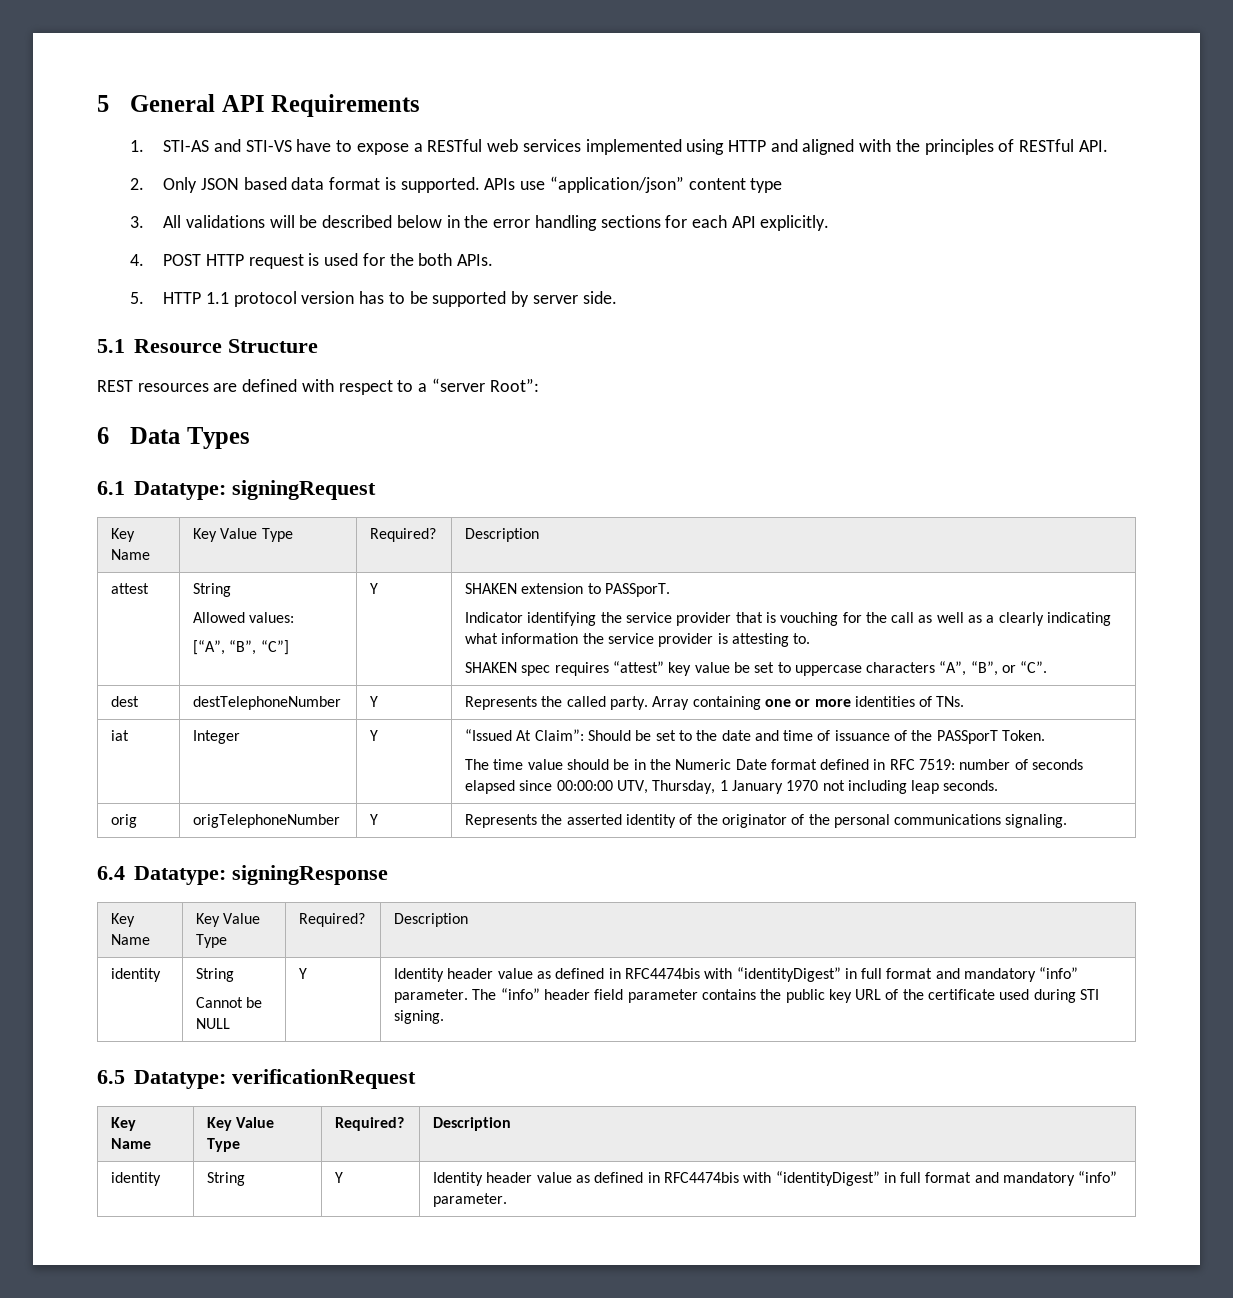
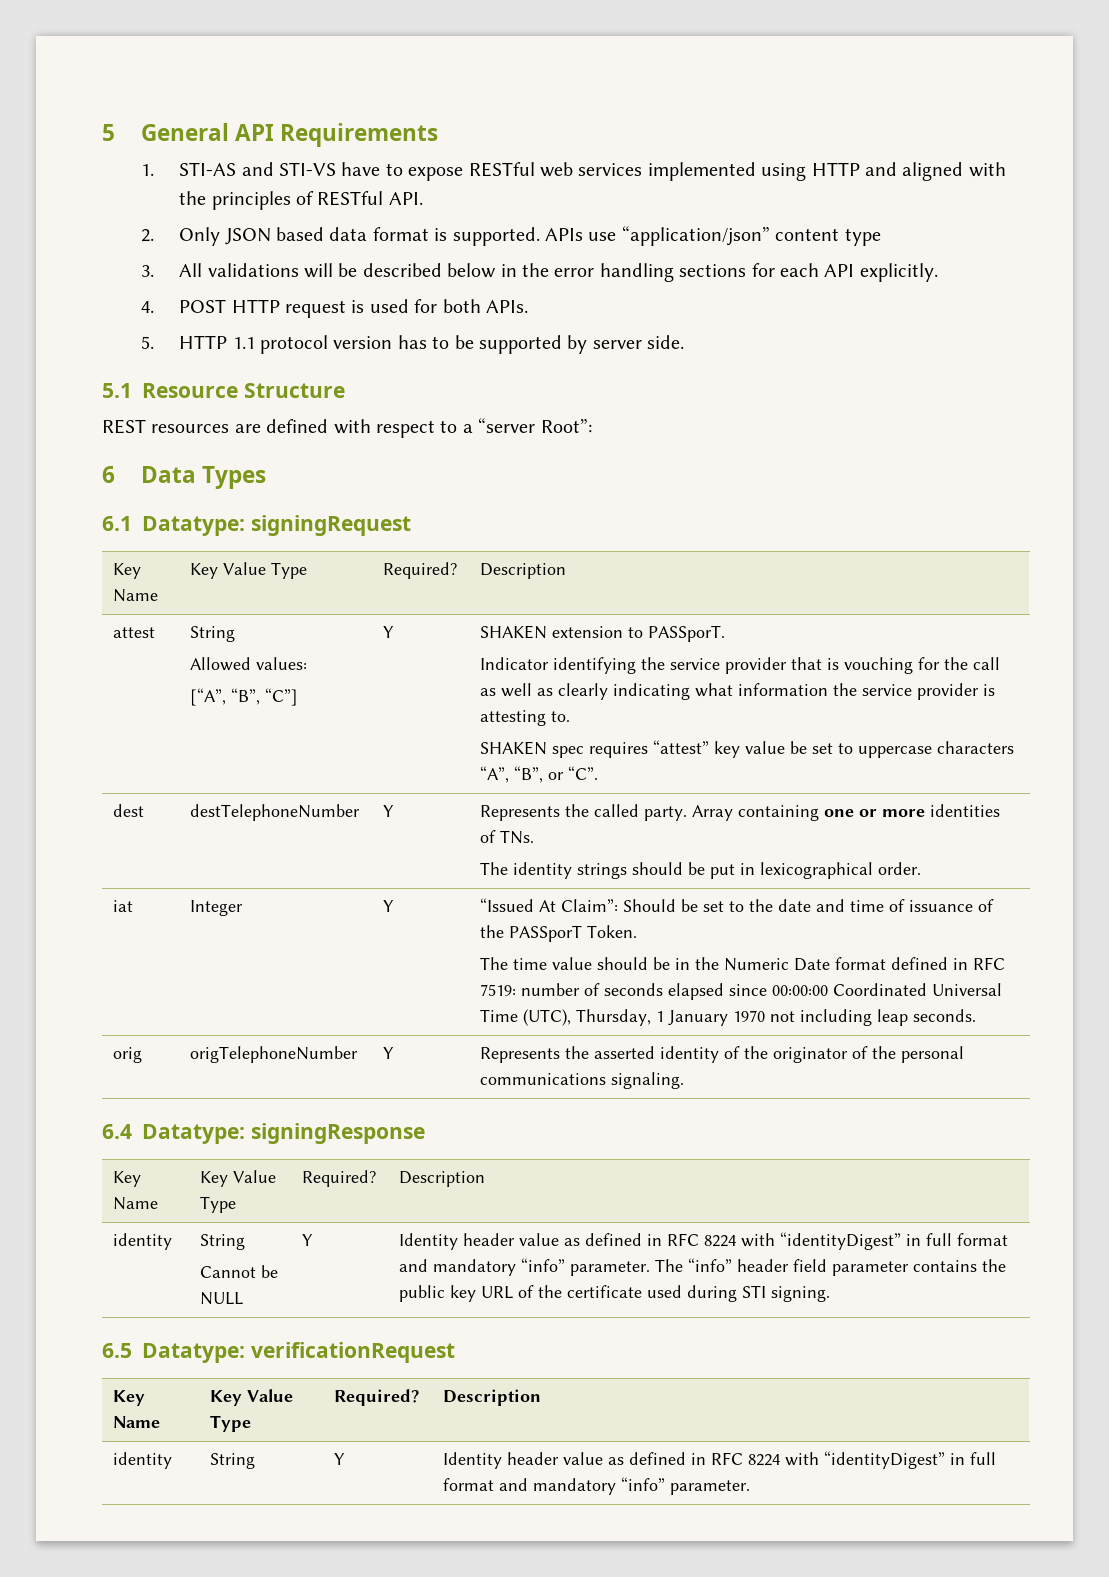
[413,143,423,152] a -> (464, 174) none
[389,253,414,266] the -> (438, 306) none
[986,615,995,623] a -> (554, 692) none
(965, 701) none -> [480,862,922,879] // The identity strings should be put in lexicographical order.
[616,780,648,794] UTV, -> [833,983,1003,996] [480,1009,572,1026] Coordinated Universal Time (UTC),
[624,968,700,979] RFC4474bis -> [667,1233,737,1247] RFC 8224
[663,1172,739,1183] RFC4474bis -> [711,1452,781,1466] RFC 8224

